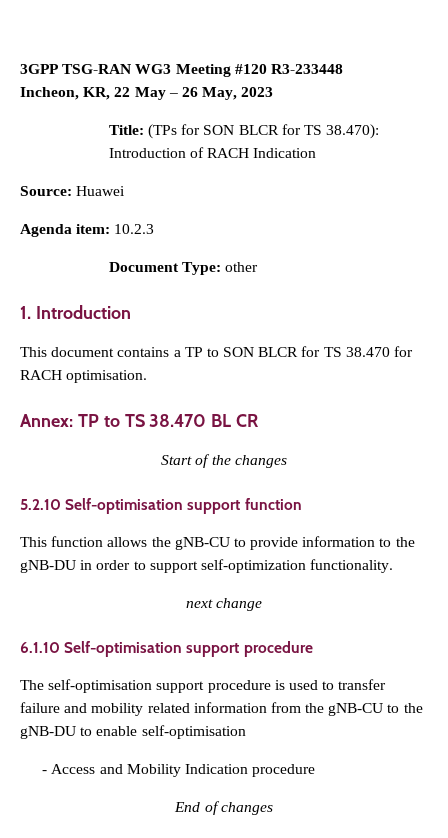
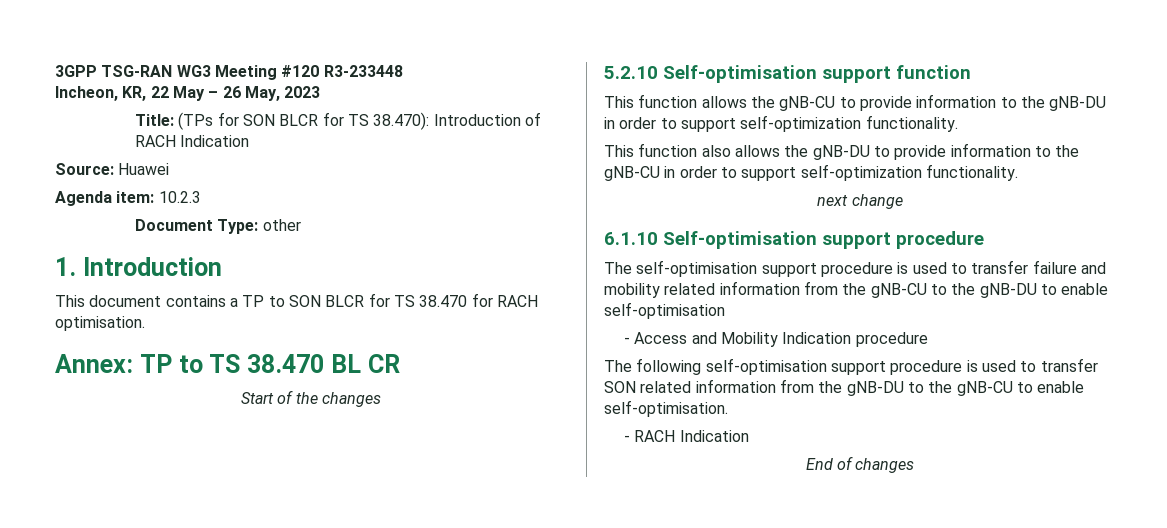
(394, 566) none -> [604,143,1080,160] [604,164,1018,181] // This function also allows the gNB-DU to provide information to the gNB-CU in order to support self-optimization functionality.
(316, 770) none -> [604,358,1098,375] [604,379,1085,396] [604,400,728,417] [624,430,749,442] // The following self-optimisation support procedure is used to transfer SON related information from the gNB-DU to the gNB-CU to enable self-optimisation. // - RACH Indication

